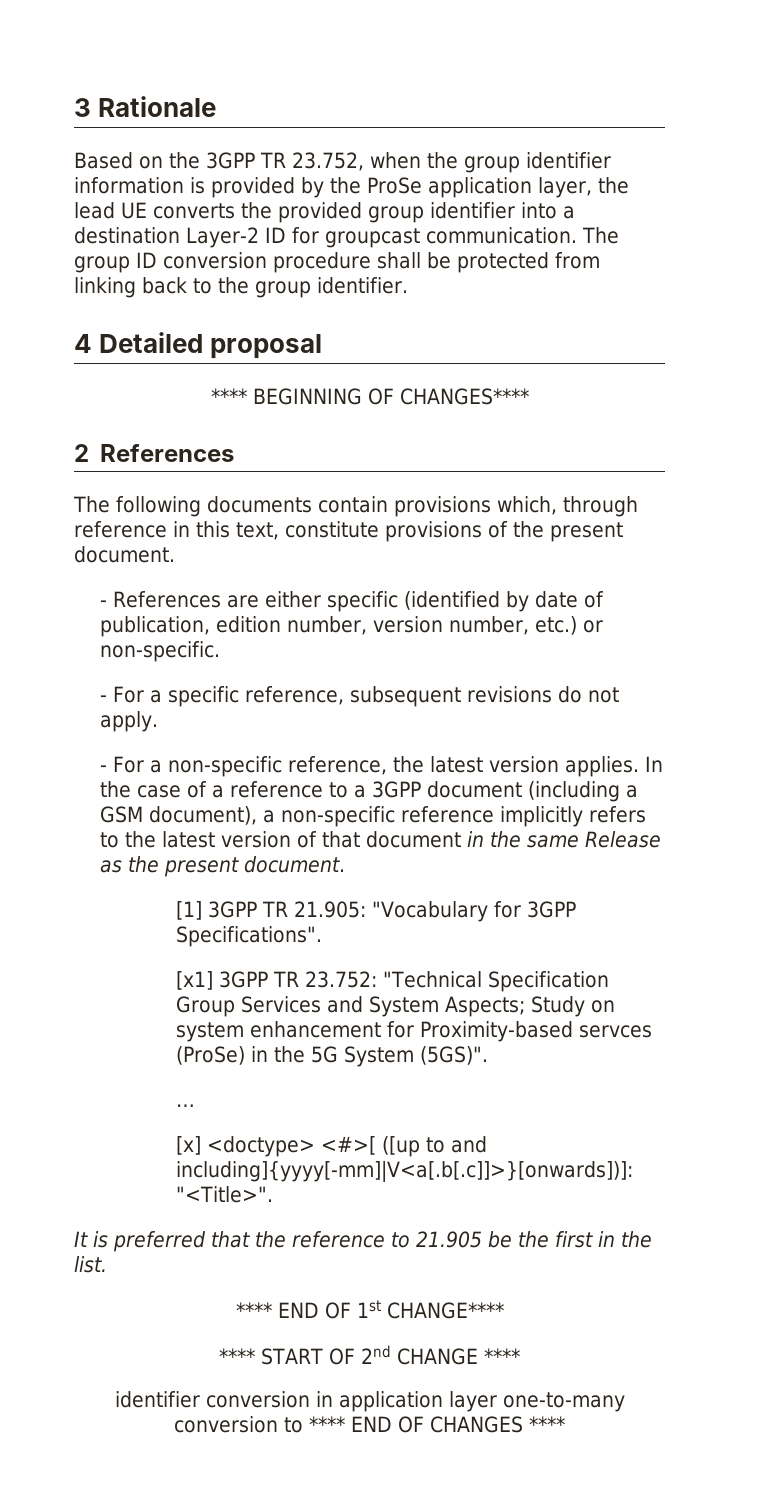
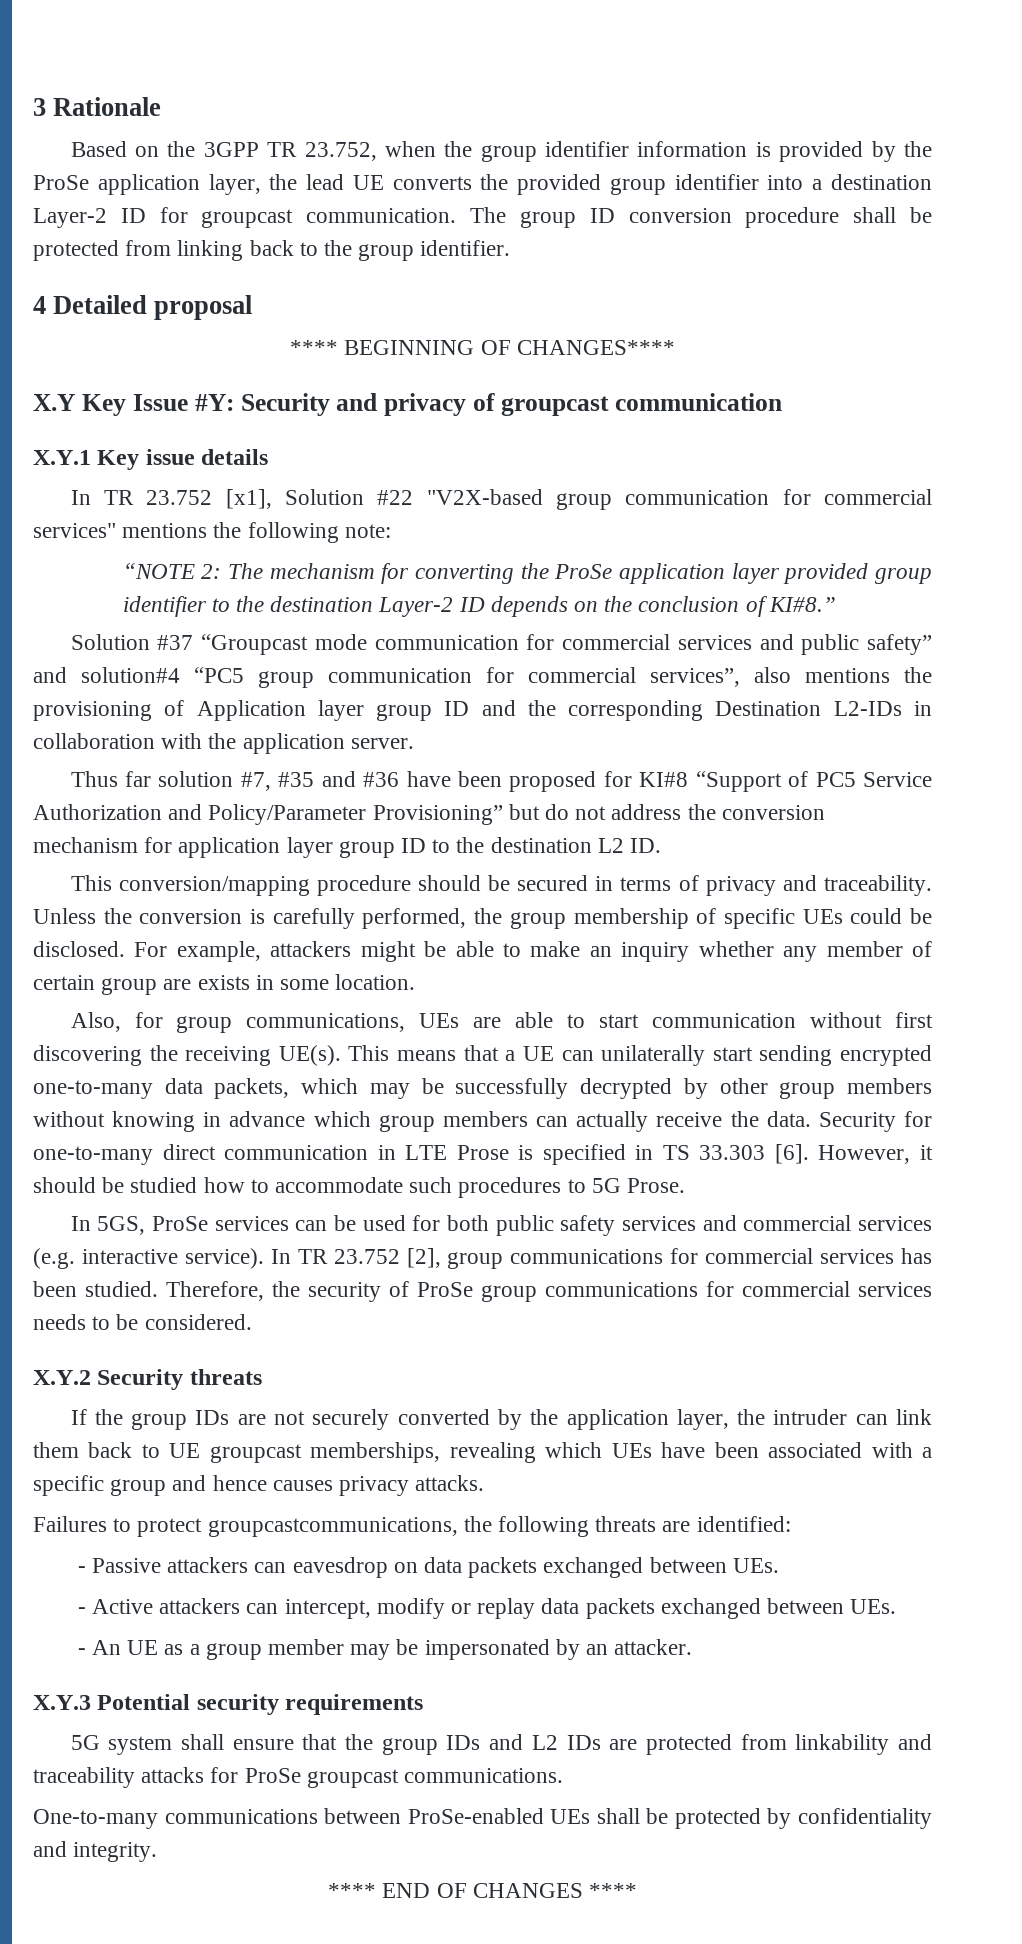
[74,444,234,462] [73,496,638,517] [74,521,623,542] [74,546,175,563] [99,591,604,612] [99,616,603,637] [99,641,220,662] [99,686,619,707] [99,711,158,732] [99,756,663,777] [99,781,638,802] [99,806,646,827] [99,831,661,848] [99,856,345,877] [176,901,577,922] [176,926,323,947] [176,971,610,992] [176,996,616,1017] [176,1021,653,1042] [176,1046,489,1067] [176,1104,196,1107] [176,1136,488,1157] [176,1160,634,1182] [176,1186,274,1203] [74,1231,652,1252] [74,1256,107,1273] [235,1300,504,1319] [219,1345,520,1365] [114,1391,625,1412] [174,1416,303,1433] 2 References // The following documents contain provisions which, through reference in this text, constitute provisions of the present document. // - References are either specific (identified by date of publication, edition number, version number, etc.) or non-specific. // - For a specific reference, subsequent revisions do not apply. // - For a non-specific reference, the latest version applies. In the case of a reference to a 3GPP document (including a GSM document), a non-specific reference implicitly refers to the latest version of that document in the same Release as the present document. // [1] 3GPP TR 21.905: "Vocabulary for 3GPP Specifications". // [x1] 3GPP TR 23.752: "Technical Specification Group Services and System Aspects; Study on system enhancement for Proximity-based servces (ProSe) in the 5G System (5GS)". // … // [x] <doctype> <#>[ ([up to and including]{yyyy[-mm]|V<a[.b[.c]]>}[onwards])]: "<Title>". // It is preferred that the reference to 21.905 be the first in the list. // **** END OF 1st CHANGE**** // **** START OF 2nd CHANGE **** // identifier conversion in application layer one-to-many conversion to -> [33,393,782,416] [33,449,269,470] [70,489,932,510] [33,522,391,543] [122,563,933,584] [122,596,836,617] [70,634,933,655] [33,667,932,688] [33,700,932,721] [33,733,414,754] [70,771,932,792] [33,804,825,825] [33,837,662,858] [70,875,932,896] [33,908,933,929] [33,941,933,962] [33,974,416,995] [70,1012,933,1033] [33,1045,933,1066] [33,1078,933,1099] [33,1111,933,1132] [33,1144,934,1165] [33,1177,686,1198] [70,1215,933,1236] [33,1248,932,1269] [33,1281,932,1302] [33,1314,252,1330] [33,1369,262,1390] [70,1409,932,1430] [33,1442,932,1463] [33,1475,485,1496] [33,1516,791,1537] [77,1557,779,1578] [77,1598,897,1619] [77,1639,693,1660] [33,1694,424,1715] [70,1734,932,1755] [33,1767,564,1788] [33,1808,932,1829] [33,1841,158,1862] X.Y Key Issue #Y: Security and privacy of groupcast communication // X.Y.1 Key issue details // In TR 23.752 [x1], Solution #22 "V2X-based group communication for commercial services" mentions the following note: // “NOTE 2: The mechanism for converting the ProSe application layer provided group identifier to the destination Layer-2 ID depends on the conclusion of KI#8.” // Solution #37 “Groupcast mode communication for commercial services and public safety” and solution#4 “PC5 group communication for commercial services”, also mentions the provisioning of Application layer group ID and the corresponding Destination L2-IDs in collaboration with the application server. // Thus far solution #7, #35 and #36 have been proposed for KI#8 “Support of PC5 Service Authorization and Policy/Parameter Provisioning” but do not address the conversion mechanism for application layer group ID to the destination L2 ID. // This conversion/mapping procedure should be secured in terms of privacy and traceability. Unless the conversion is carefully performed, the group membership of specific UEs could be disclosed. For example, attackers might be able to make an inquiry whether any member of certain group are exists in some location. // Also, for group communications, UEs are able to start communication without first discovering the receiving UE(s). This means that a UE can unilaterally start sending encrypted one-to-many data packets, which may be successfully decrypted by other group members without knowing in advance which group members can actually receive the data. Security for one-to-many direct communication in LTE Prose is specified in TS 33.303 [6]. However, it should be studied how to accommodate such procedures to 5G Prose. // In 5GS, ProSe services can be used for both public safety services and commercial services (e.g. interactive service). In TR 23.752 [2], group communications for commercial services has been studied. Therefore, the security of ProSe group communications for commercial services needs to be considered. // X.Y.2 Security threats // If the group IDs are not securely converted by the application layer, the intruder can link them back to UE groupcast memberships, revealing which UEs have been associated with a specific group and hence causes privacy attacks. // Failures to protect groupcastcommunications, the following threats are identified: // - Passive attackers can eavesdrop on data packets exchanged between UEs. // - Active attackers can intercept, modify or replay data packets exchanged between UEs. // - An UE as a group member may be impersonated by an attacker. // X.Y.3 Potential security requirements // 5G system shall ensure that the group IDs and L2 IDs are protected from linkability and traceability attacks for ProSe groupcast communications. // One-to-many communications between ProSe-enabled UEs shall be protected by confidentiality and integrity. //

